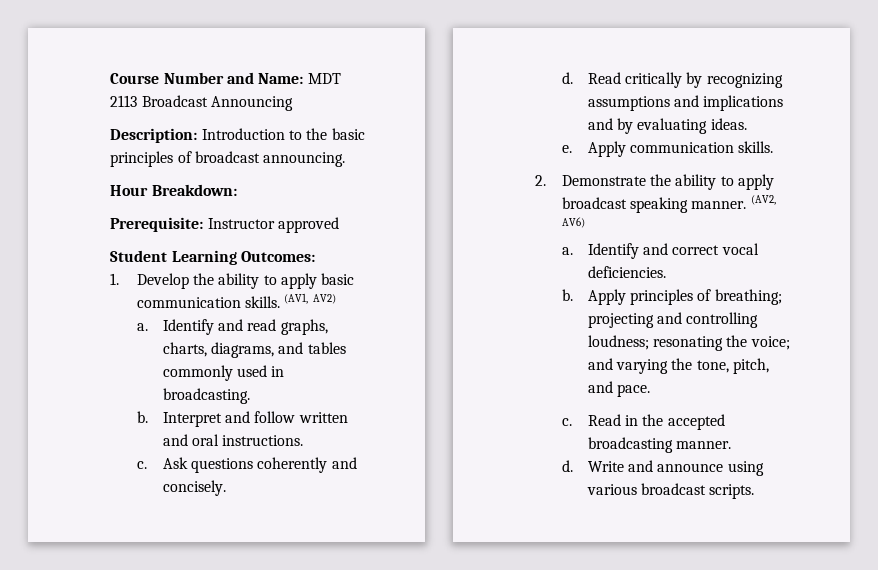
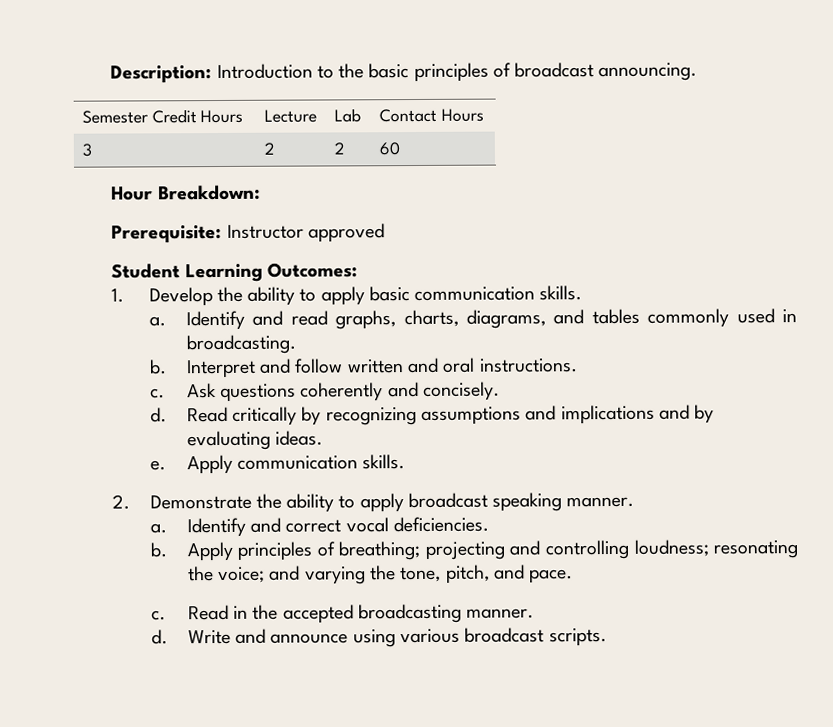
[110,72,341,84] [110,95,293,111] Course Number and Name: MDT 2113 Broadcast Announcing // -> (110, 74) none
(346, 159) none -> [81,109,244,124] [263,109,317,123] [333,108,361,123] [378,108,484,123] [81,143,92,157] [263,142,274,155] [333,142,344,155] [378,142,400,156] // Semester Credit Hours | Lecture | Lab | Contact Hours // 3 | 2 | 2 | 60
[284,293,336,304] (AV1, AV2) -> (583, 293) none
[750,195,776,205] [561,217,585,228] (AV2, AV6) -> (635, 502) none

